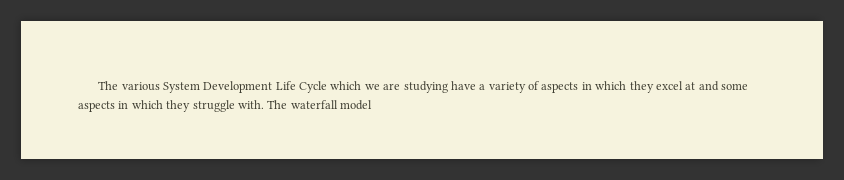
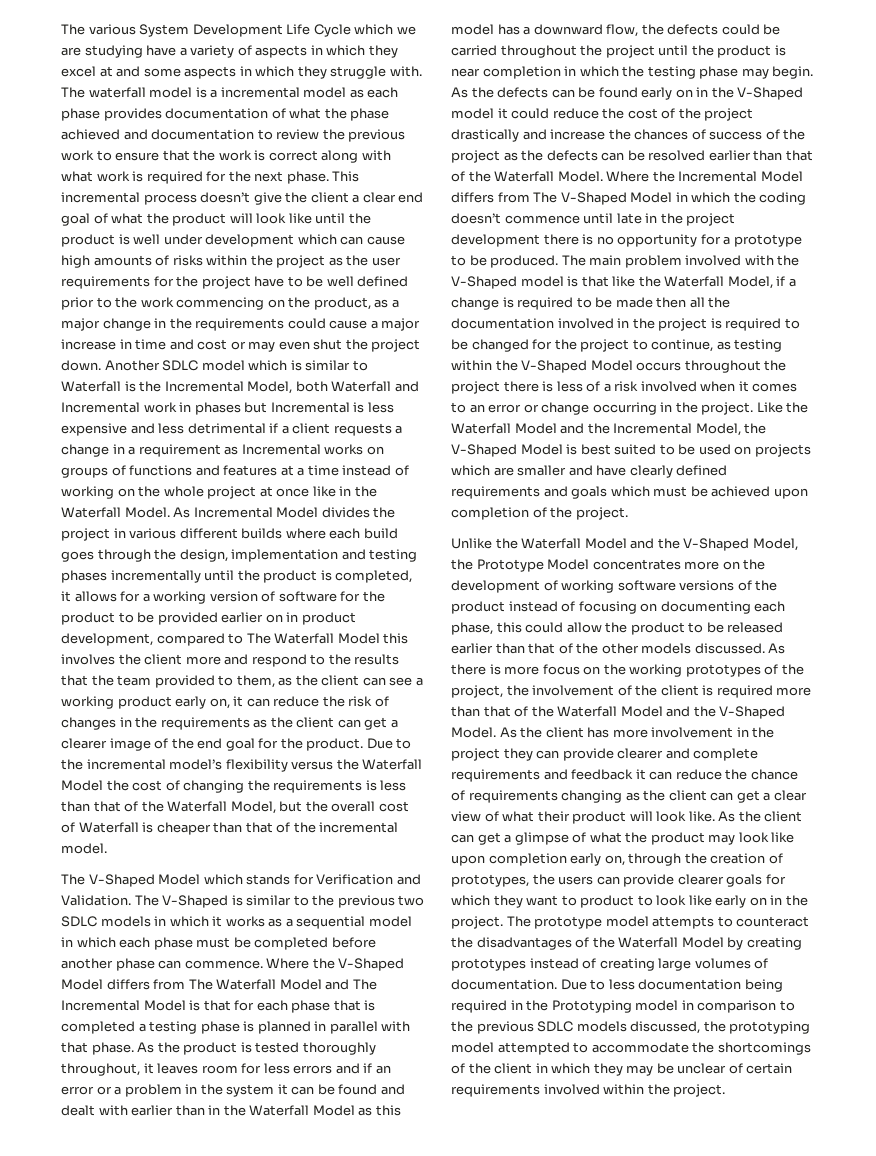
(372, 105) none -> [195,87,399,98] [61,108,390,121] [61,129,406,142] [61,150,391,163] [61,171,360,184] [61,192,424,205] [61,213,371,226] [61,234,405,247] [61,255,401,268] [61,276,409,289] [61,297,399,310] [61,318,421,331] [61,339,421,352] [61,360,368,371] [61,381,419,394] [61,402,394,415] [61,423,403,436] [61,444,384,457] [61,465,409,478] [61,486,377,499] [61,507,396,518] [61,528,398,541] [61,549,418,562] [61,570,413,583] [61,591,385,604] [61,612,356,625] [61,633,409,646] [61,654,400,667] [61,675,423,688] [61,696,389,709] [61,717,398,730] [61,738,412,751] [61,759,423,772] [61,780,407,793] [61,801,409,814] [61,822,399,835] [61,843,107,854] [61,874,421,887] [61,895,425,908] [61,916,412,929] [61,937,376,950] [61,958,405,971] [61,979,377,990] [61,1000,376,1013] [61,1021,411,1034] [61,1042,376,1055] [61,1063,391,1076] [61,1084,405,1097] [61,1105,401,1116] [451,24,781,37] [451,45,786,58] [451,66,814,79] [451,87,804,100] [451,108,754,121] [451,129,806,142] [451,150,813,163] [451,171,803,182] [451,192,807,205] [451,213,736,226] [451,234,802,247] [451,255,800,268] [451,276,796,289] [451,297,731,310] [451,318,800,331] [451,339,783,352] [451,360,787,373] [451,381,798,394] [451,402,809,415] [451,423,767,436] [451,444,811,457] [451,465,728,478] [451,486,808,499] [451,507,628,520] [451,538,798,551] [451,559,766,572] [451,580,778,593] [451,601,786,614] [451,622,784,635] [451,643,786,654] [451,664,804,677] [451,685,812,698] [451,706,786,719] [451,727,775,738] [451,748,759,761] [451,769,798,782] [451,790,807,803] [451,811,803,824] [451,832,795,845] [451,853,783,866] [451,874,786,887] [451,895,808,908] [451,916,810,929] [451,937,802,950] [451,958,769,971] [451,979,783,992] [451,1000,795,1013] [451,1021,811,1034] [451,1042,811,1055] [451,1063,793,1076] [451,1084,726,1097] is a incremental model as each phase provides documentation of what the phase achieved and documentation to review the previous work to ensure that the work is correct along with what work is required for the next phase. This incremental process doesn’t give the client a clear end goal of what the product will look like until the product is well under development which can cause high amounts of risks within the project as the user requirements for the project have to be well defined prior to the work commencing on the product, as a major change in the requirements could cause a major increase in time and cost or may even shut the project down. Another SDLC model which is similar to Waterfall is the Incremental Model, both Waterfall and Incremental work in phases but Incremental is less expensive and less detrimental if a client requests a change in a requirement as Incremental works on groups of functions and features at a time instead of working on the whole project at once like in the Waterfall Model. As Incremental Model divides the project in various different builds where each build goes through the design, implementation and testing phases incrementally until the product is completed, it allows for a working version of software for the product to be provided earlier on in product development, compared to The Waterfall Model this involves the client more and respond to the results that the team provided to them, as the client can see a working product early on, it can reduce the risk of changes in the requirements as the client can get a clearer image of the end goal for the product. Due to the incremental model’s flexibility versus the Waterfall Model the cost of changing the requirements is less than that of the Waterfall Model, but the overall cost of Waterfall is cheaper than that of the incremental model. // The V-Shaped Model which stands for Verification and Validation. The V-Shaped is similar to the previous two SDLC models in which it works as a sequential model in which each phase must be completed before another phase can commence. Where the V-Shaped Model differs from The Waterfall Model and The Incremental Model is that for each phase that is completed a testing phase is planned in parallel with that phase. As the product is tested thoroughly throughout, it leaves room for less errors and if an error or a problem in the system it can be found and dealt with earlier than in the Waterfall Model as this model has a downward flow, the defects could be carried throughout the project until the product is near completion in which the testing phase may begin. As the defects can be found early on in the V-Shaped model it could reduce the cost of the project drastically and increase the chances of success of the project as the defects can be resolved earlier than that of the Waterfall Model. Where the Incremental Model differs from The V-Shaped Model in which the coding doesn’t commence until late in the project development there is no opportunity for a prototype to be produced. The main problem involved with the V-Shaped model is that like the Waterfall Model, if a change is required to be made then all the documentation involved in the project is required to be changed for the project to continue, as testing within the V-Shaped Model occurs throughout the project there is less of a risk involved when it comes to an error or change occurring in the project. Like the Waterfall Model and the Incremental Model, the V-Shaped Model is best suited to be used on projects which are smaller and have clearly defined requirements and goals which must be achieved upon completion of the project. // Unlike the Waterfall Model and the V-Shaped Model, the Prototype Model concentrates more on the development of working software versions of the product instead of focusing on documenting each phase, this could allow the product to be released earlier than that of the other models discussed. As there is more focus on the working prototypes of the project, the involvement of the client is required more than that of the Waterfall Model and the V-Shaped Model. As the client has more involvement in the project they can provide clearer and complete requirements and feedback it can reduce the chance of requirements changing as the client can get a clear view of what their product will look like. As the client can get a glimpse of what the product may look like upon completion early on, through the creation of prototypes, the users can provide clearer goals for which they want to product to look like early on in the project. The prototype model attempts to counteract the disadvantages of the Waterfall Model by creating prototypes instead of creating large volumes of documentation. Due to less documentation being required in the Prototyping model in comparison to the previous SDLC models discussed, the prototyping model attempted to accommodate the shortcomings of the client in which they may be unclear of certain requirements involved within the project.

